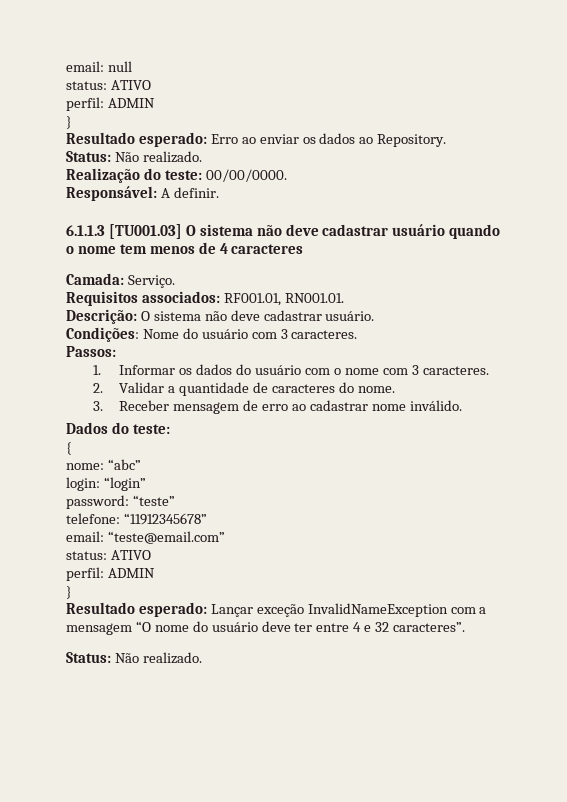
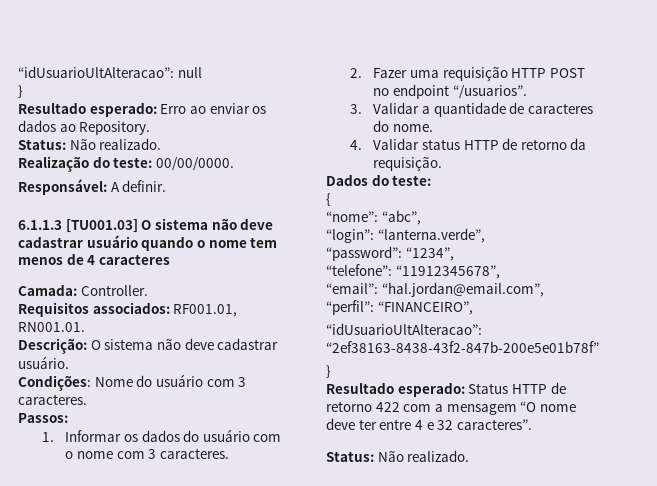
[66,61,104,72] email: -> [18,66,174,78] “idUsuarioUltAlteracao”:
[66,80,151,90] [66,97,155,111] // status: ATIVO // perfil: ADMIN -> (202, 72) none
[127,275,175,288] Serviço. -> [80,285,148,296] Controller.
(103, 388) none -> [373,67,585,81] [373,84,527,99] [349,104,362,114] Fazer uma requisição HTTP POST no endpoint “/usuarios”. // 3.
[92,400,462,414] [66,422,170,434] [66,442,72,455] [66,459,141,470] [66,477,146,491] [66,495,175,509] [66,513,207,525] [66,531,225,544] [66,550,151,560] [66,567,155,581] [66,586,72,599] [66,602,448,617] 3. Receber mensagem de erro ao cadastrar nome inválido. // Dados do teste: // { // nome: “abc” // login: “login” // password: “teste” // telefone: “11912345678” // email: “teste@email.com” // status: ATIVO // perfil: ADMIN // } // Resultado esperado: Lançar exceção InvalidNameException -> [349,138,587,150] [373,157,443,171] [326,174,432,186] [326,193,331,206] [326,210,421,225] [326,228,485,243] [326,246,454,261] [326,264,500,279] [326,282,544,297] [326,300,473,315] [326,323,482,335] [326,341,599,353] [326,365,331,378] [326,382,566,397] [326,401,400,412] 4. Validar status HTTP de retorno da requisição. // Dados do teste: // { // “nome”: “abc”, // “login”: “lanterna.verde”, // “password”: “1234”, // “telefone”: “11912345678”, // “email”: “hal.jordan@email.com”, // “perfil”: “FINANCEIRO”, // “idUsuarioUltAlteracao”: “2ef38163-8438-43f2-847b-200e5e01b78f” // } // Resultado esperado: Status HTTP de retorno 422
[192,621,258,632] do usuário -> (576, 408) none

